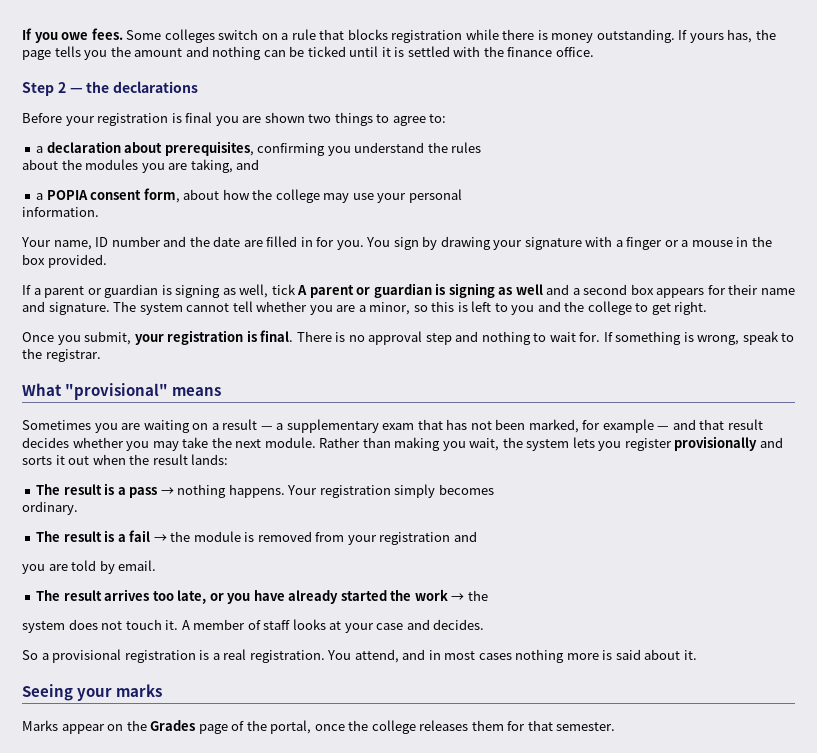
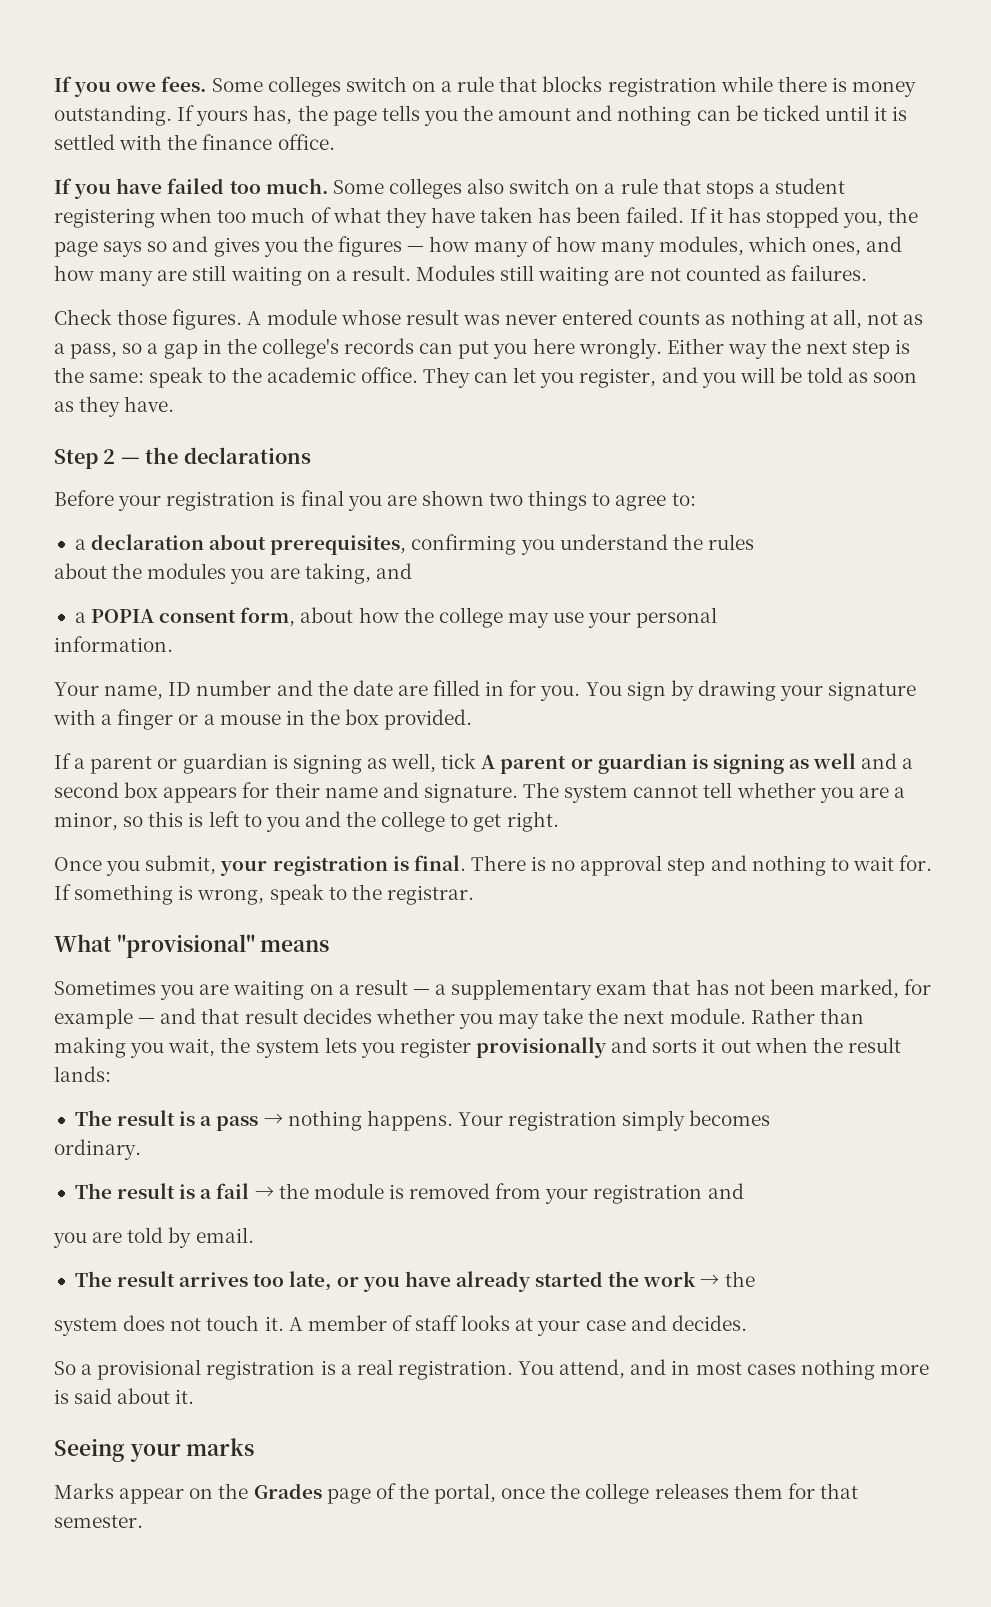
(594, 52) none -> [54,178,846,199] [54,207,919,228] [54,236,903,257] [54,265,867,286] [54,309,924,330] [54,338,911,359] [54,367,918,388] [54,396,175,417] // If you have failed too much. Some colleges also switch on a rule that stops a student registering when too much of what they have taken has been failed. If it has stopped you, the page says so and gives you the figures — how many of how many modules, which ones, and how many are still waiting on a result. Modules still waiting are not counted as failures. // Check those figures. A module whose result was never entered counts as nothing at all, not as a pass, so a gap in the college's records can put you here wrongly. Either way the next step is the same: speak to the academic office. They can let you register, and you will be told as soon as they have.

